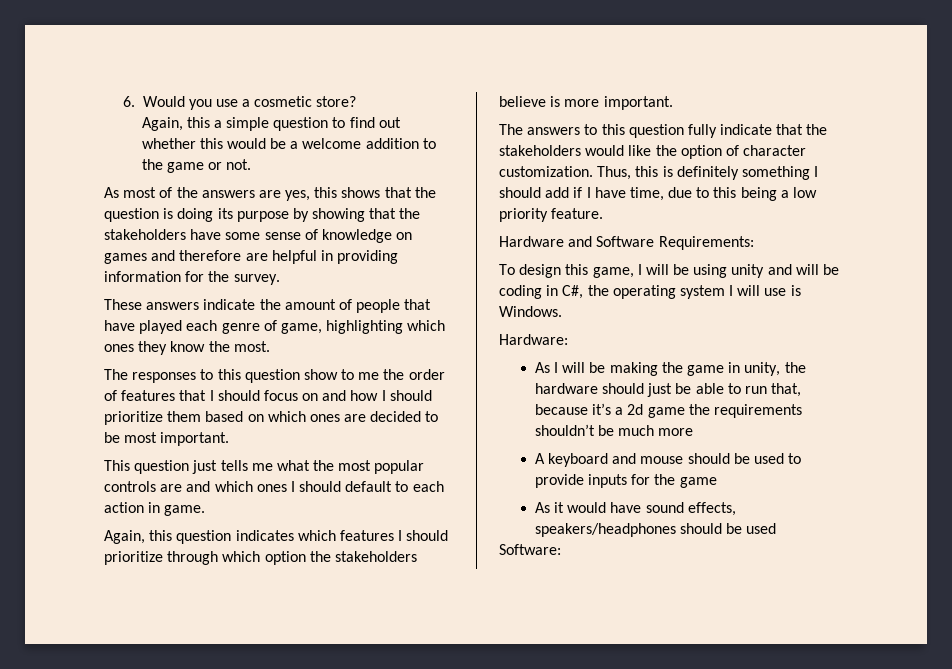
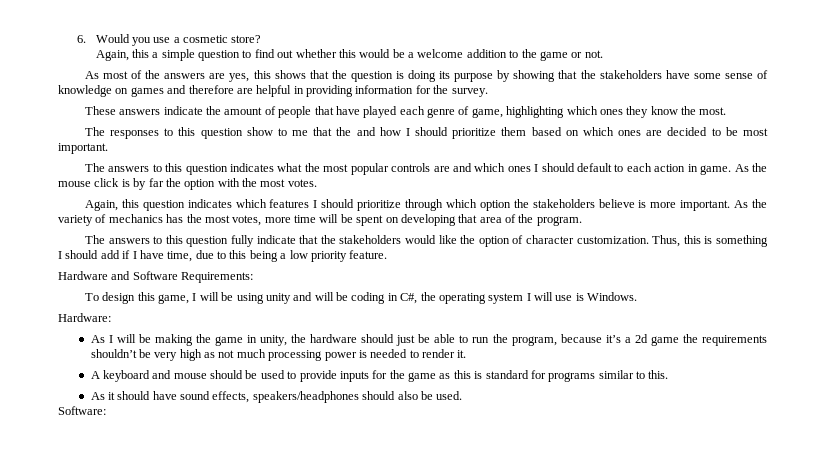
[383,369,445,380] [104,390,319,401] the order of features that I should focus on -> [313,127,352,136] that the
[104,460,273,474] This question just tells me -> [84,163,275,175] The answers to this question indicates
(206, 510) none -> [734,163,768,172] [58,178,317,190] As the mouse click is by far the option with the most votes.
(673, 103) none -> [734,199,767,208] [58,214,582,226] As the variety of mechanics has the most votes, more time will be spent on developing that area of the program.
[676,166,739,180] definitely -> (713, 240) none
[771,383,802,397] that, -> [492,334,557,346] the program,
[618,425,694,436] much more -> [154,349,467,361] very high as not much processing power is needed to render it.
(717, 482) none -> [439,370,669,382] as this is standard for programs similar to this.
[567,502,607,513] would -> [117,391,151,400] should
[726,523,777,534] be used -> [397,391,463,400] also be used.

